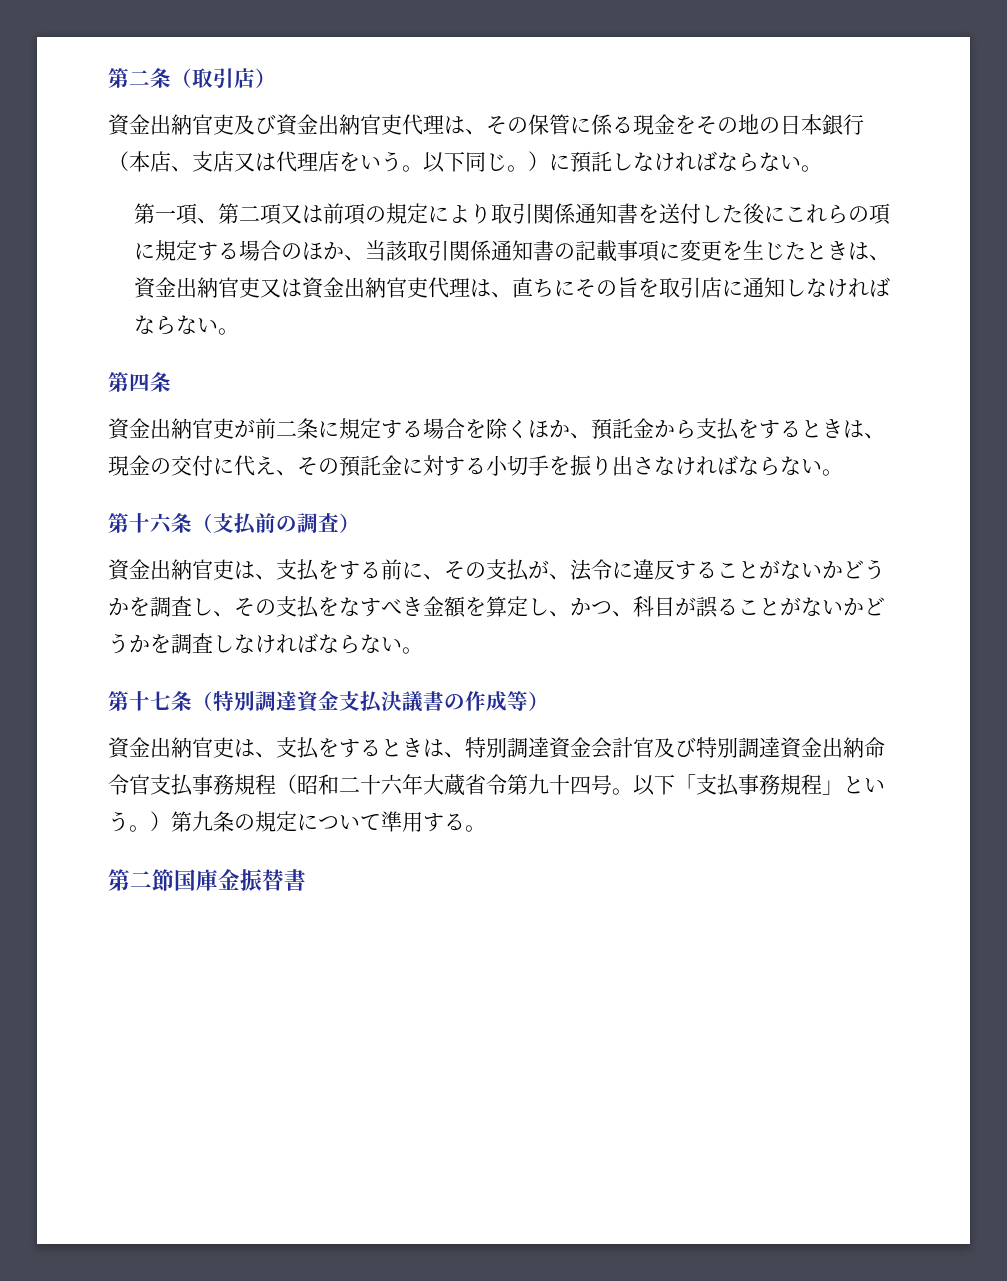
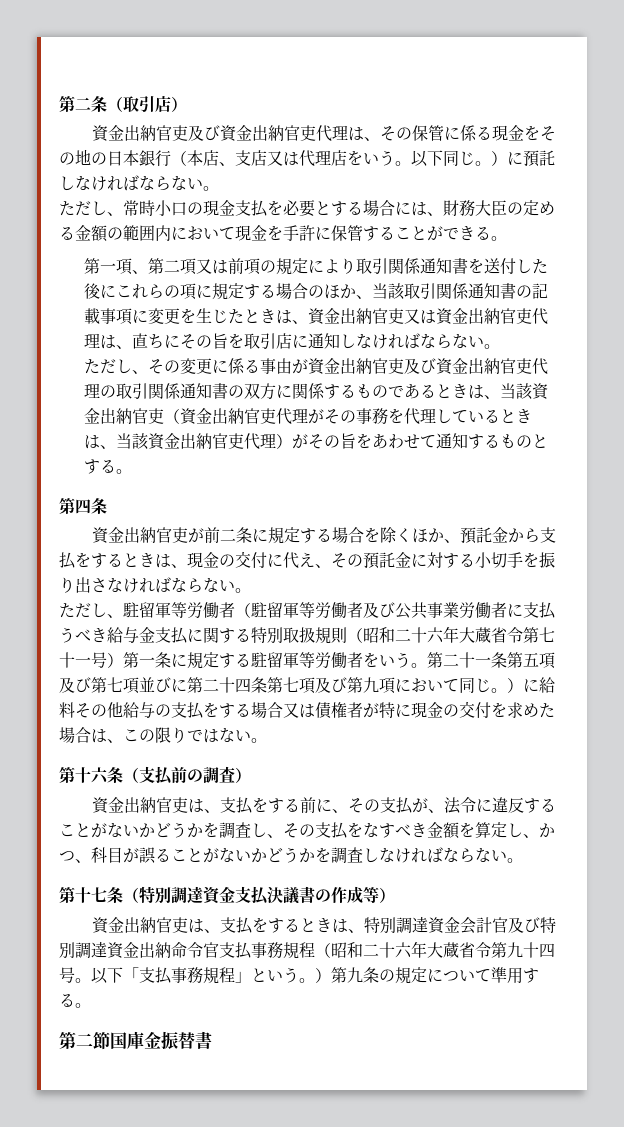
(822, 168) none -> [59,200,555,217] [59,225,507,242] // ただし、常時小口の現金支払を必要とする場合には、財務大臣の定める金額の範囲内において現金を手許に保管することができる。
(239, 331) none -> [84,358,549,375] [84,383,550,400] [84,408,533,425] [84,433,549,450] [84,459,133,474] // ただし、その変更に係る事由が資金出納官吏及び資金出納官吏代理の取引関係通知書の双方に関係するものであるときは、当該資金出納官吏（資金出納官吏代理がその事務を代理しているときは、当該資金出納官吏代理）がその旨をあわせて通知するものとする。
(843, 472) none -> [59,602,556,619] [59,626,555,644] [59,652,555,669] [59,677,555,694] [59,701,555,719] [59,727,267,743] // ただし、駐留軍等労働者（駐留軍等労働者及び公共事業労働者に支払うべき給与金支払に関する特別取扱規則（昭和二十六年大蔵省令第七十一号）第一条に規定する駐留軍等労働者をいう。第二十一条第五項及び第七項並びに第二十四条第七項及び第九項において同じ。）に給料その他給与の支払をする場合又は債権者が特に現金の交付を求めた場合は、この限りではない。

